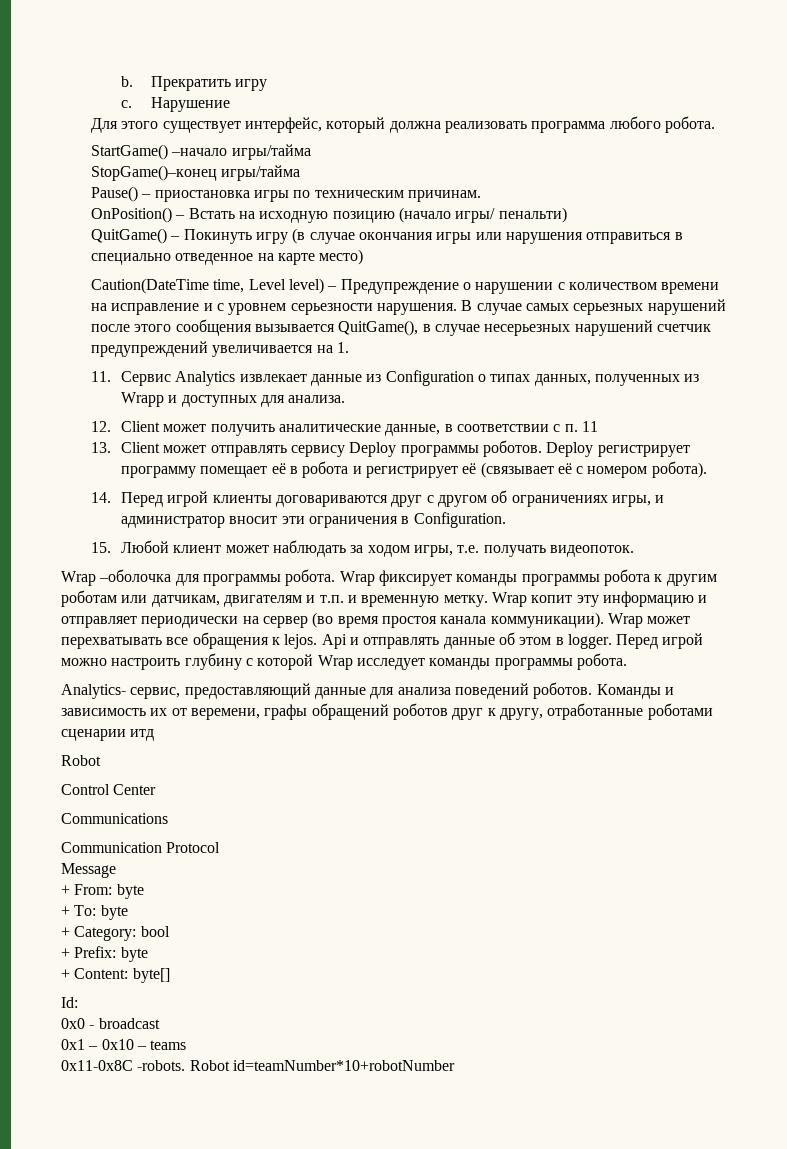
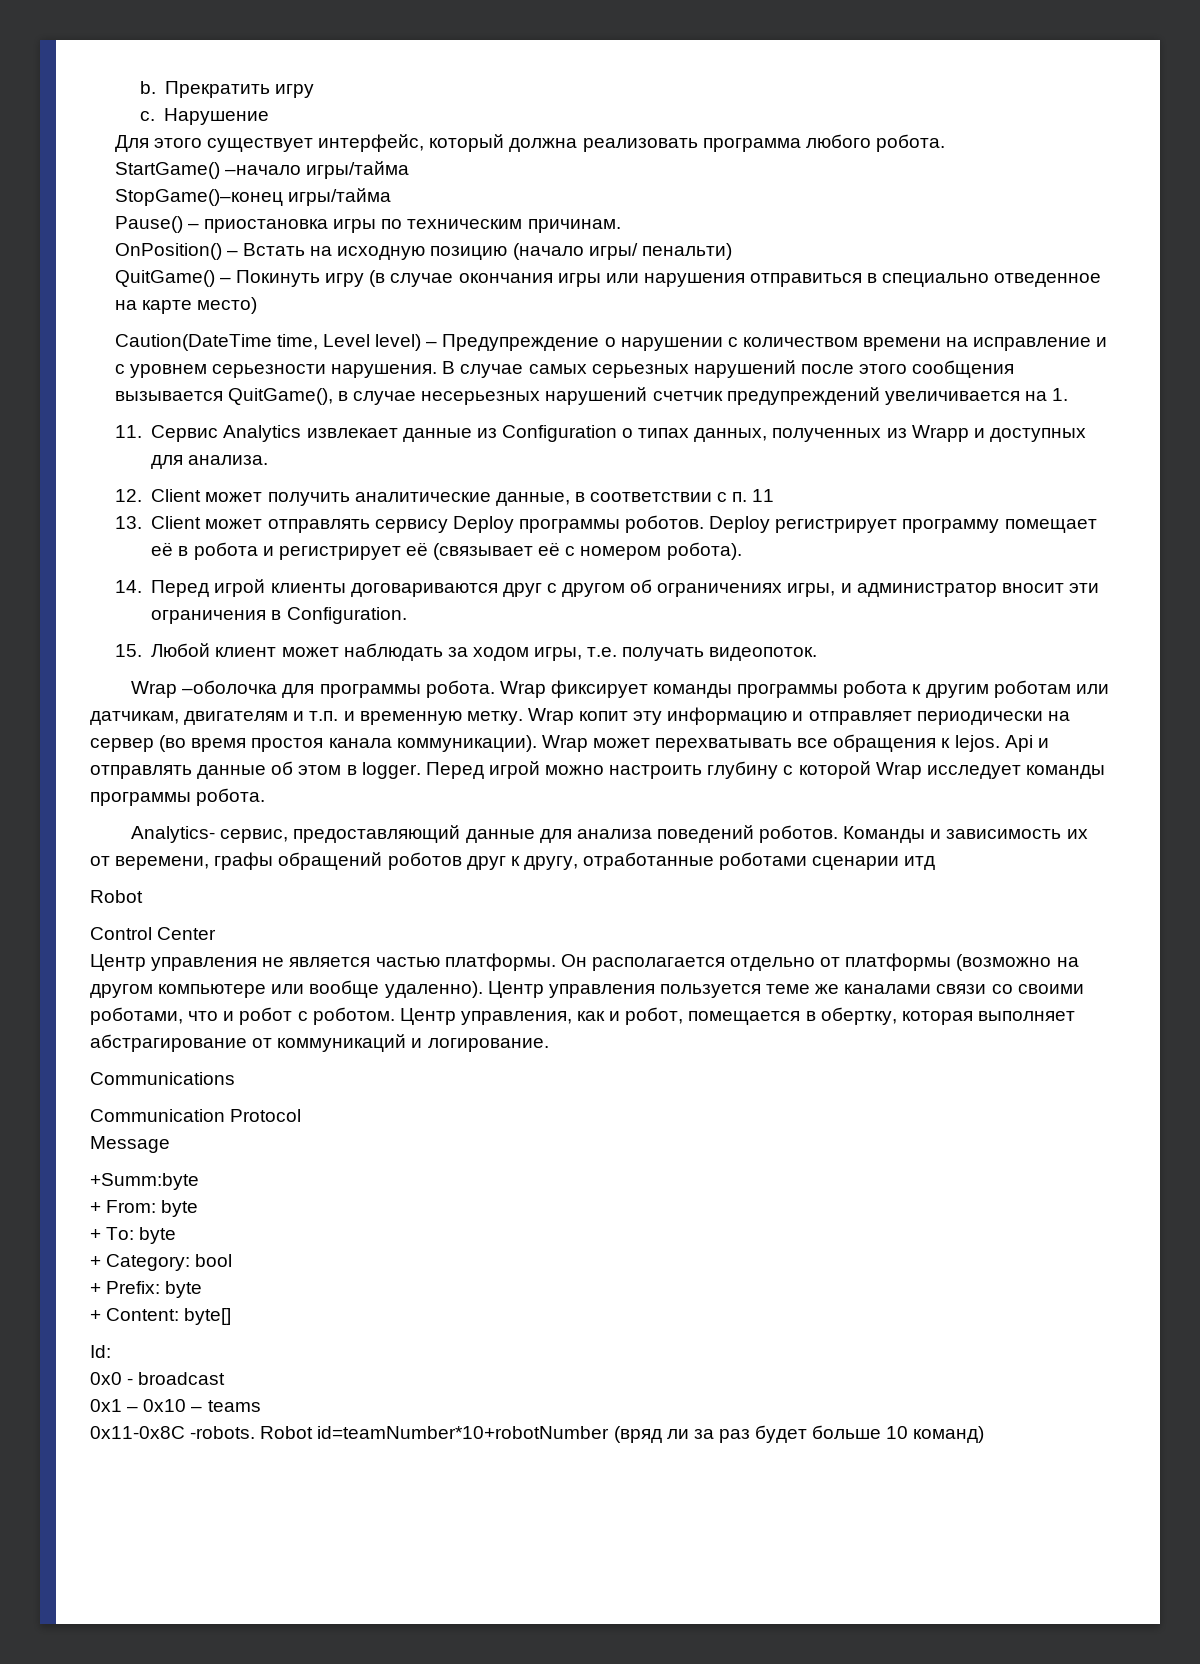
(157, 789) none -> [90,953,1079,971] [90,980,1084,998] [90,1007,1075,1025] [90,1034,549,1052] // Центр управления не является частью платформы. Он располагается отдельно от платформы (возможно на другом компьютере или вообще удаленно). Центр управления пользуется теме же каналами связи со своими роботами, что и робот с роботом. Центр управления, как и робот, помещается в обертку, которая выполняет абстрагирование от коммуникаций и логирование.
(116, 870) none -> [90,1173,199,1190] // +Summ:byte
(455, 1065) none -> [613,1425,985,1443] (вряд ли за раз будет больше 10 команд)

